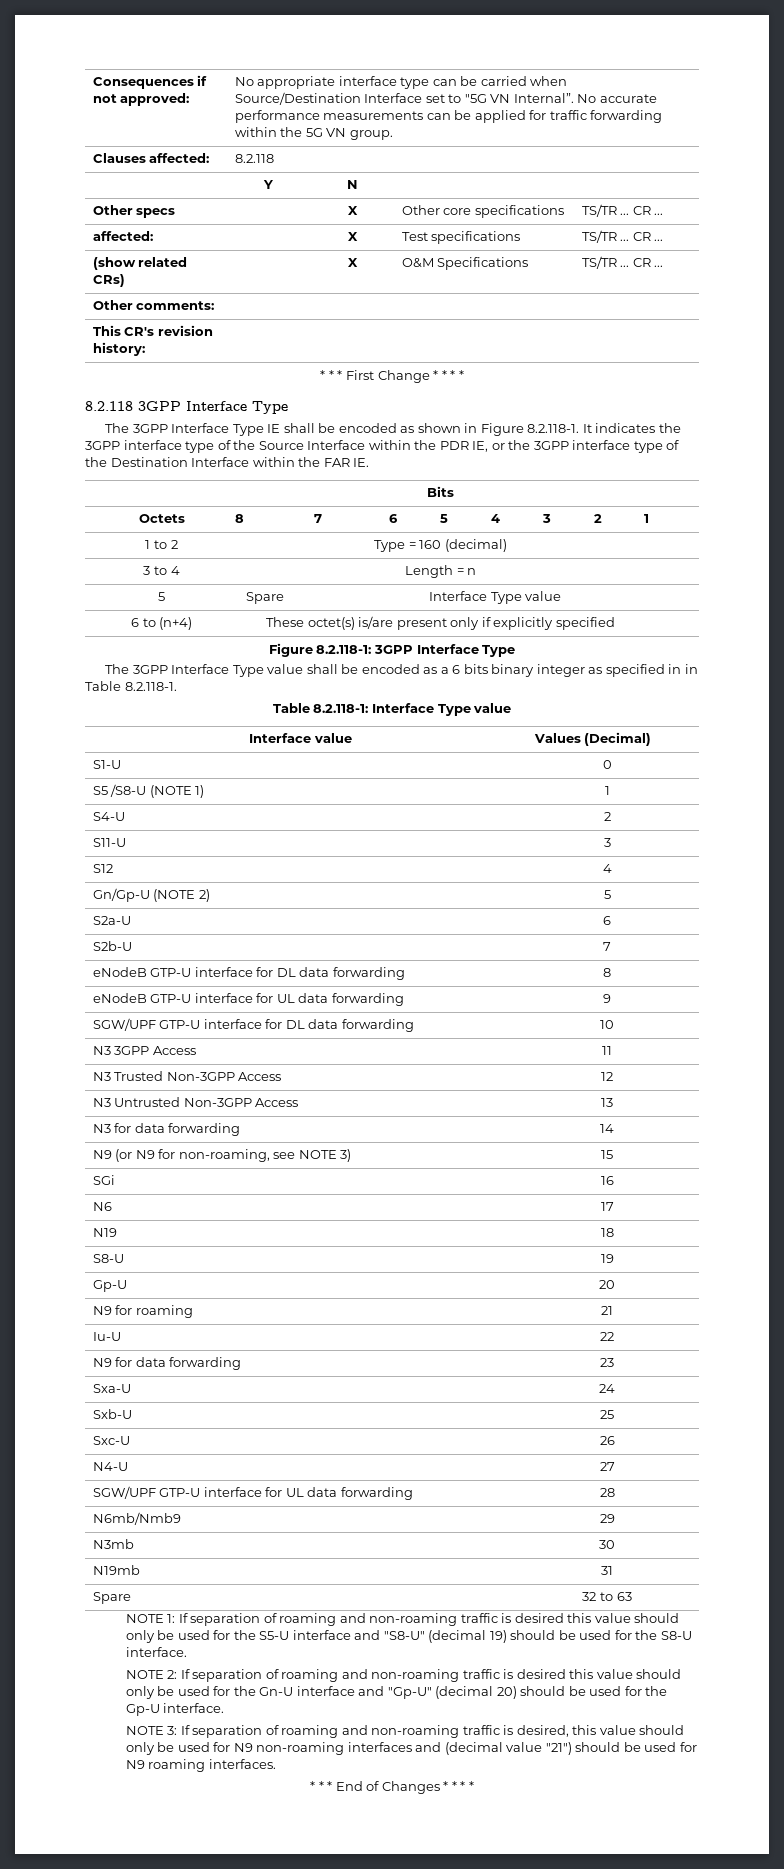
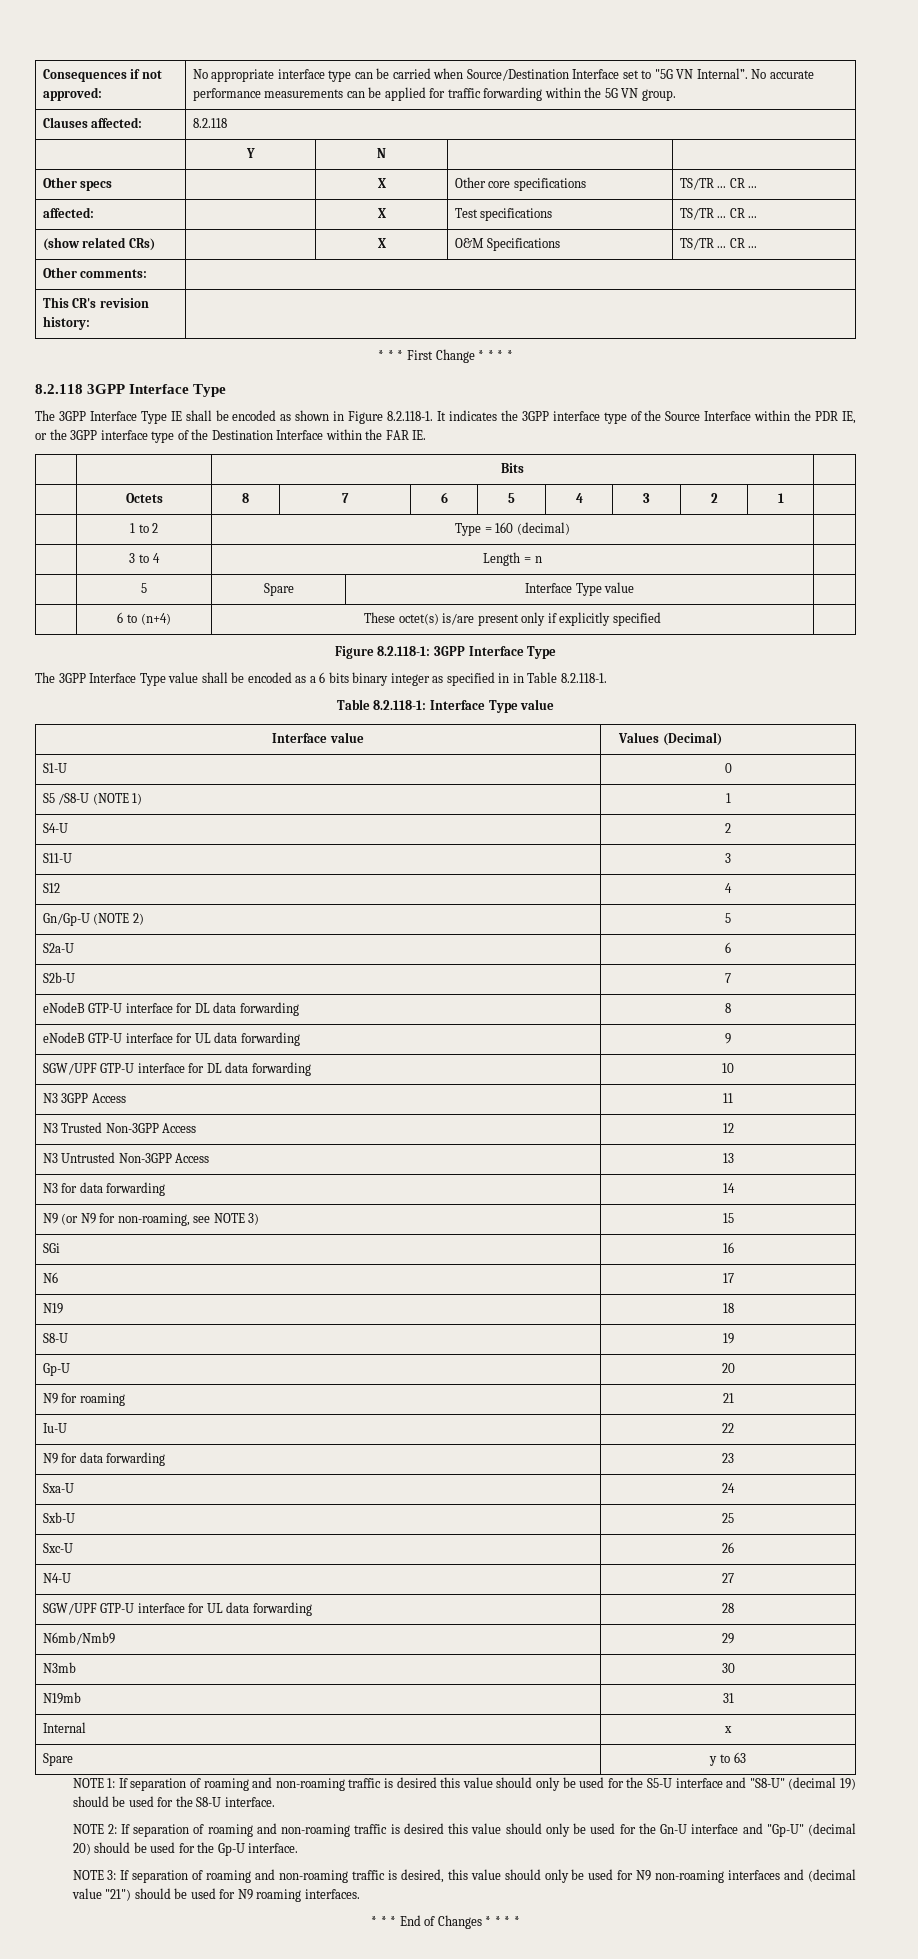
[92,1592,131,1604] [582,1592,597,1601] // Spare | 32 -> [42,1722,86,1733] [724,1726,732,1733] [42,1753,73,1766] [709,1756,718,1766] // Internal | x // Spare | y

